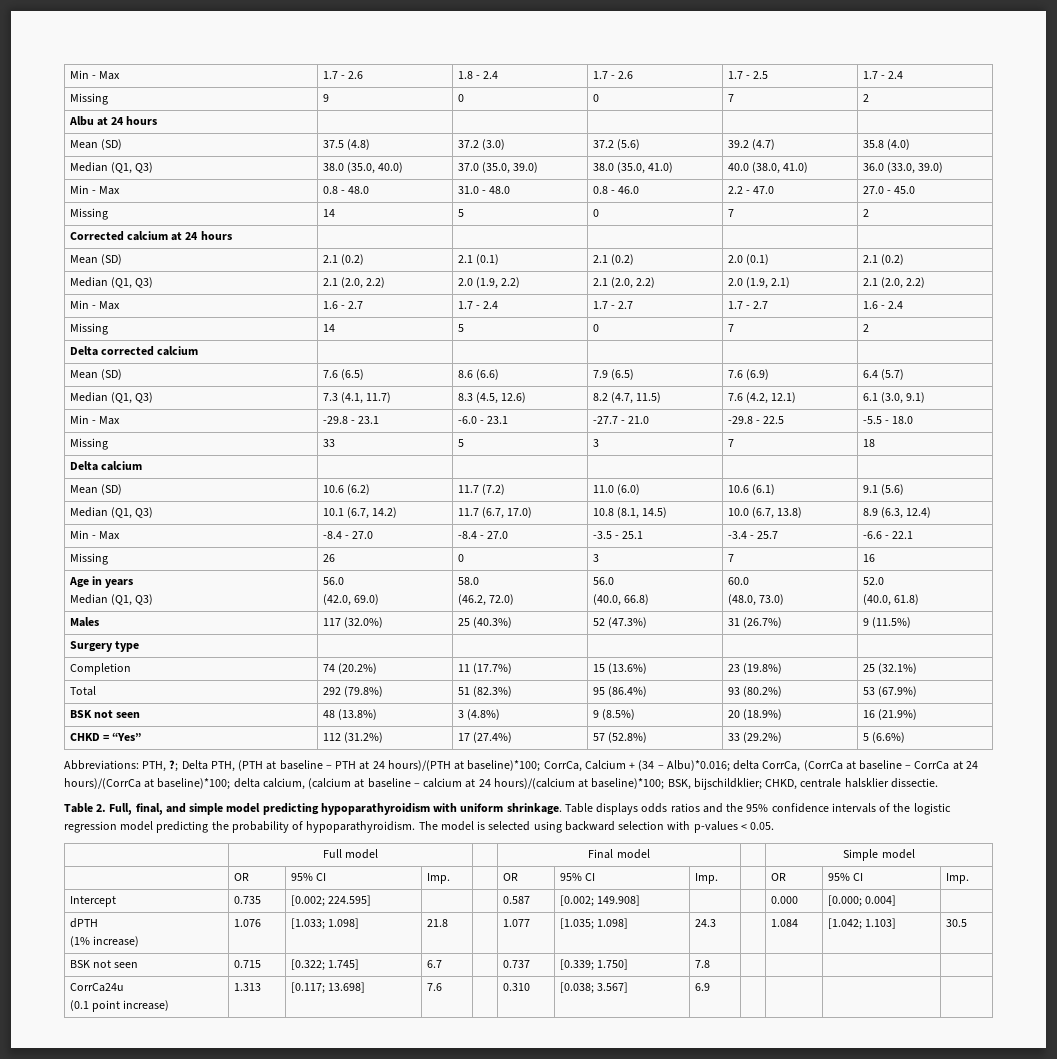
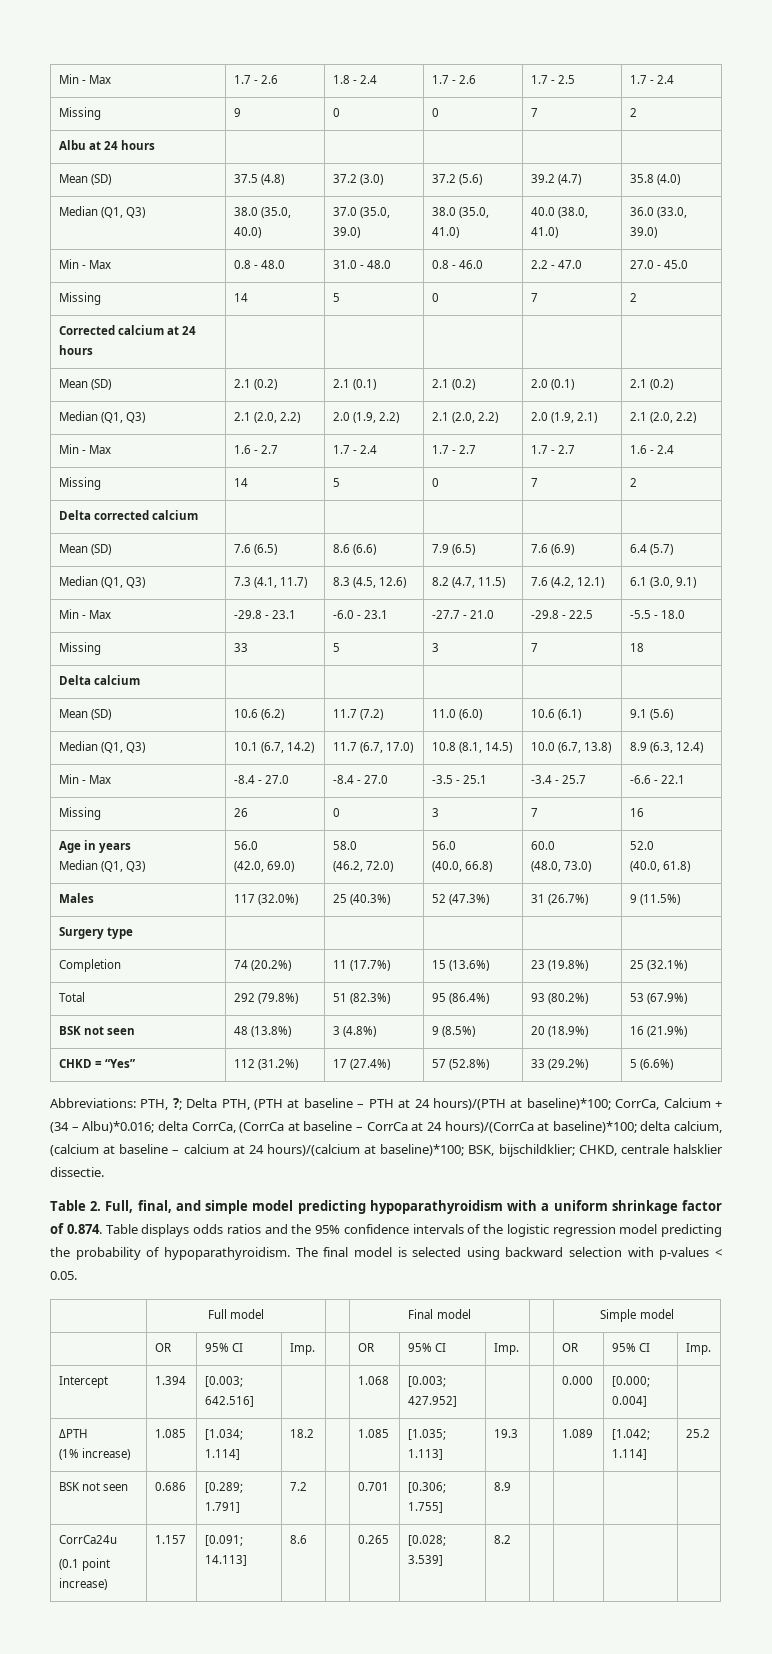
[460,803,562,815] uniform shrinkage. -> [541,1200,722,1214] [50,1223,102,1234] a uniform shrinkage factor of 0.874.
(438, 825) none -> [323,1247,349,1257] final
[233,896,261,904] [290,895,371,907] [502,896,530,904] [559,895,640,907] 0.735 | [0.002; 224.595] | | | 0.587 | [0.002; 149.908] -> [154,1376,186,1385] [204,1376,243,1387] [204,1396,254,1407] [357,1376,389,1385] [407,1376,446,1387] [407,1396,457,1407] 1.394 | [0.003; 642.516] | | | 1.068 | [0.003; 427.952]
[69,918,98,928] dPTH -> [58,1429,88,1438] ΔPTH
[233,919,261,927] [290,918,359,930] [426,919,448,927] [502,919,530,927] [559,918,628,930] [694,919,716,927] [770,919,798,927] 1.076 | [1.033; 1.098] | 21.8 | | 1.077 | [1.035; 1.098] | 24.3 | | 1.084 -> [154,1429,186,1438] [204,1429,243,1440] [204,1449,240,1460] [289,1429,314,1438] [357,1429,389,1438] [407,1429,446,1440] [407,1449,443,1460] [493,1429,518,1438] [561,1429,593,1438] 1.085 | [1.034; 1.114] | 18.2 | | 1.085 | [1.035; 1.113] | 19.3 | | 1.089
[864,918,896,929] [945,919,967,927] [69,960,139,968] [233,960,261,968] [290,959,359,971] [426,960,442,968] [502,960,530,968] [559,959,628,971] [694,960,710,968] [69,983,124,992] [69,1000,170,1012] [233,983,261,991] [290,982,365,994] [426,983,442,991] [502,983,530,991] [559,982,628,994] [694,983,710,991] 1.103] | 30.5 // BSK not seen | 0.715 | [0.322; 1.745] | 6.7 | | 0.737 | [0.339; 1.750] | 7.8 | | | | // CorrCa24u // (0.1 point increase) | 1.313 | [0.117; 13.698] | 7.6 | | 0.310 | [0.038; 3.567] | 6.9 -> [611,1449,647,1460] [685,1429,710,1438] [58,1482,129,1491] [154,1482,186,1491] [204,1482,243,1493] [204,1502,240,1513] [289,1482,307,1491] [357,1482,389,1491] [407,1482,446,1493] [407,1502,443,1513] [493,1482,511,1491] [58,1535,117,1544] [58,1558,111,1571] [58,1578,107,1590] [154,1535,186,1544] [204,1535,243,1546] [204,1555,247,1566] [289,1535,307,1544] [357,1535,389,1544] [407,1535,446,1546] [407,1555,443,1566] [493,1535,511,1544] 1.114] | 25.2 // BSK not seen | 0.686 | [0.289; 1.791] | 7.2 | | 0.701 | [0.306; 1.755] | 8.9 | | | | // CorrCa24u // (0.1 point increase) | 1.157 | [0.091; 14.113] | 8.6 | | 0.265 | [0.028; 3.539] | 8.2

